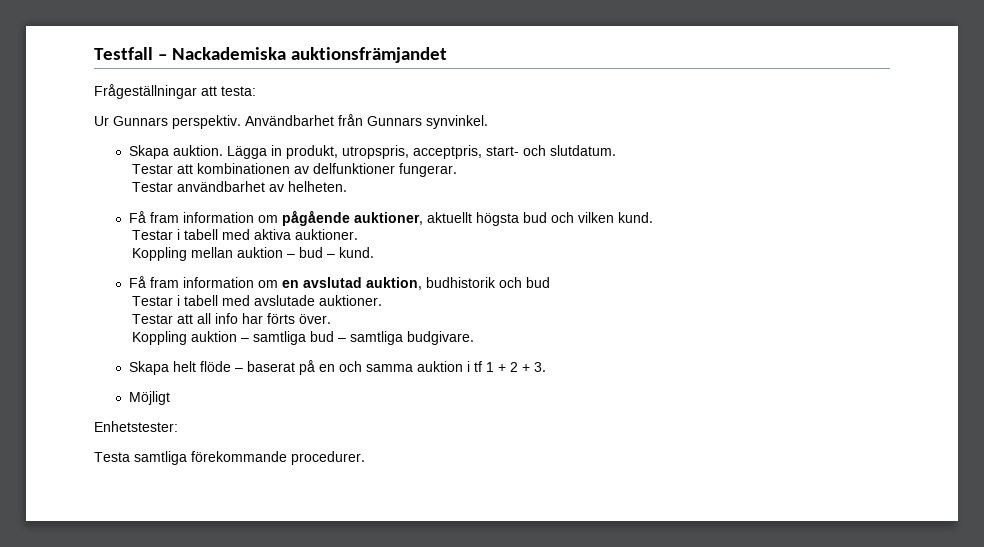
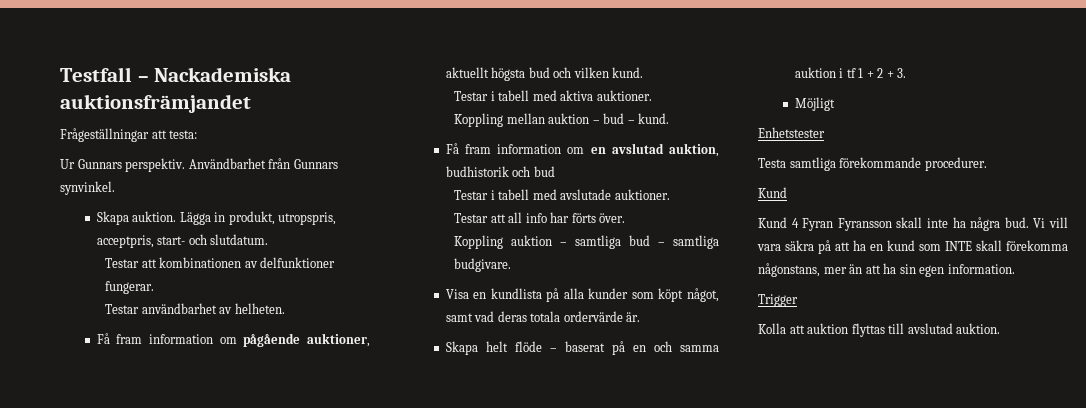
(475, 338) none -> [445,288,719,302] [445,311,641,322] // Visa en kundlista på alla kunder som köpt något, samt vad deras totala ordervärde är.
[94,421,178,432] Enhetstester: -> [758,127,825,138] Enhetstester
(365, 458) none -> [758,187,787,198] [758,217,1068,231] [757,240,1068,254] [758,263,1015,277] [758,294,798,307] [758,323,1001,337] // Kund // Kund 4 Fyran Fyransson skall inte ha några bud. Vi vill vara säkra på att ha en kund som INTE skall förekomma någonstans, mer än att ha sin egen information. // Trigger // Kolla att auktion flyttas till avslutad auktion.

